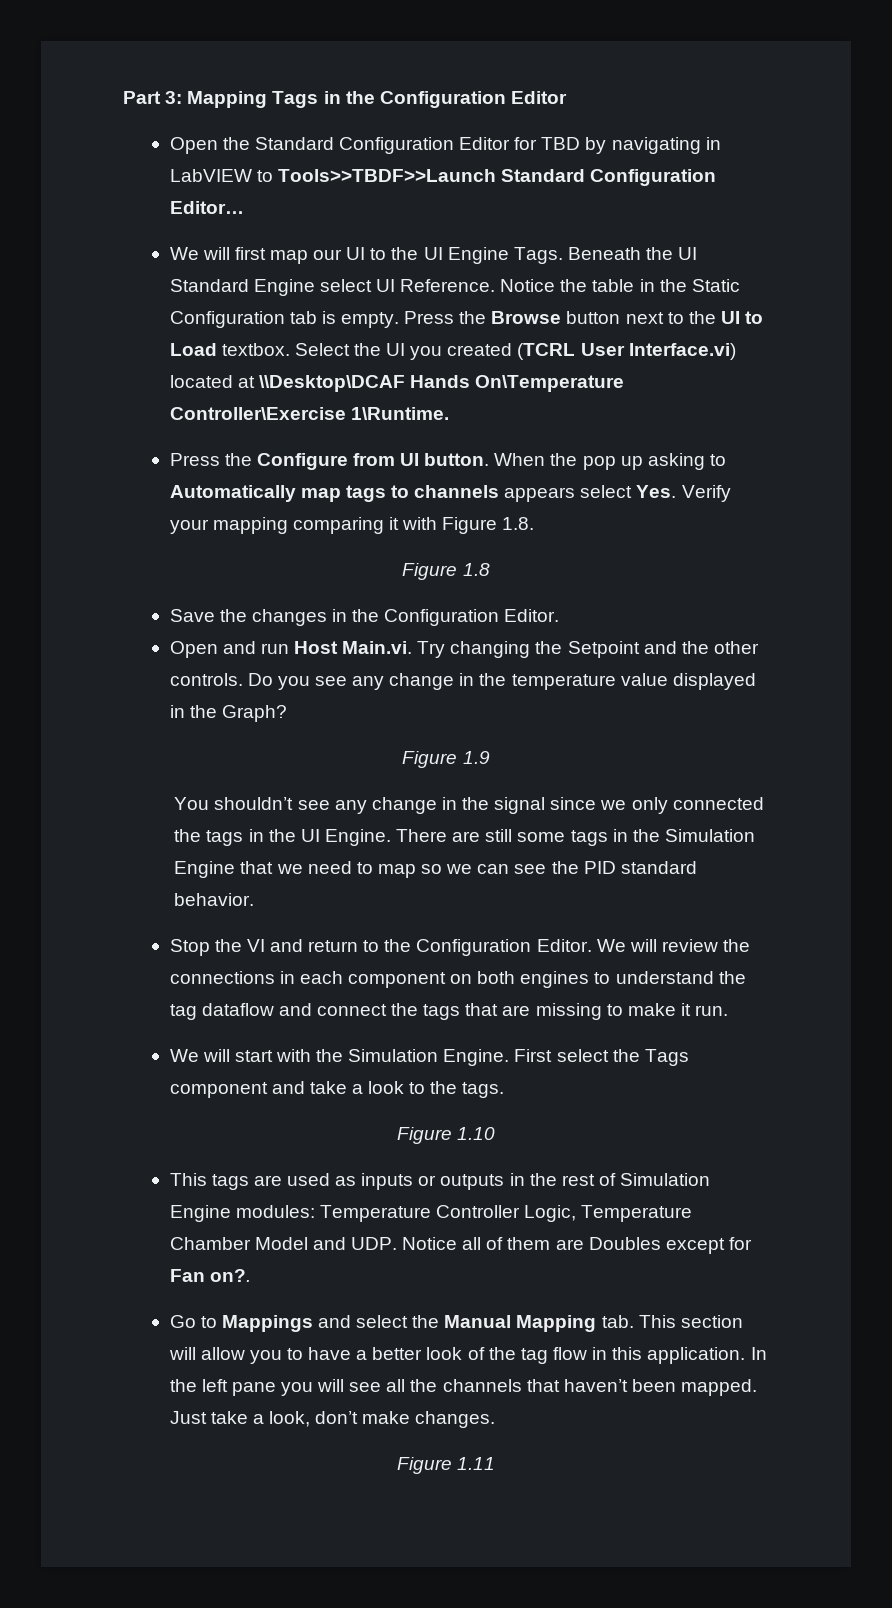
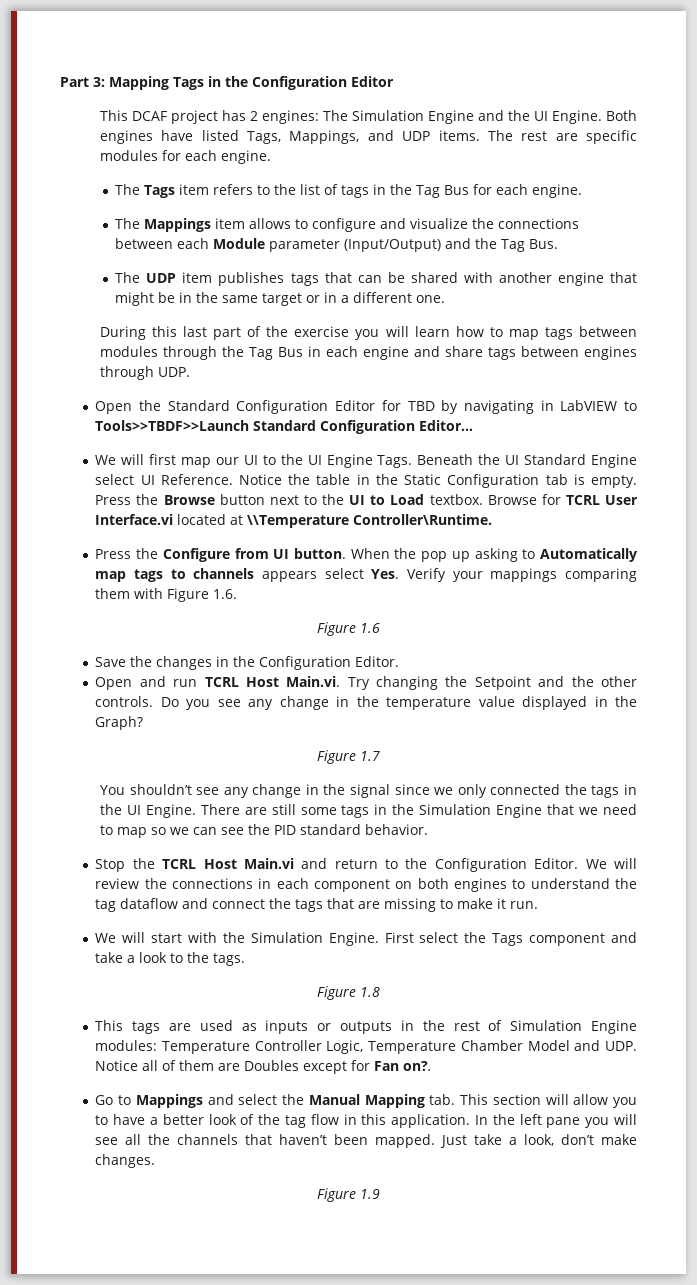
(567, 97) none -> [99,110,638,124] [99,130,637,144] [99,150,271,164] [115,184,583,198] [115,218,580,232] [115,238,559,252] [115,272,638,286] [115,292,446,306] [99,326,637,340] [99,346,637,360] [99,366,190,380] // This DCAF project has 2 engines: The Simulation Engine and the UI Engine. Both engines have listed Tags, Mappings, and UDP items. The rest are specific modules for each engine. // The Tags item refers to the list of tags in the Tag Bus for each engine. // The Mappings item allows to configure and visualize the connections between each Module parameter (Input/Output) and the Tag Bus. // The UDP item publishes tags that can be shared with another engine that might be in the same target or in a different one. // During this last part of the exercise you will learn how to map tags between modules through the Tag Bus in each engine and share tags between engines through UDP.
[294,343,736,360] [169,375,625,392] [169,407,449,420] Select the UI you created (TCRL User Interface.vi) located at \\Desktop\DCAF Hands On\Temperature Controller\Exercise 1\Runtime. -> [487,494,638,505] [95,514,493,528] Browse for TCRL User Interface.vi located at \\Temperature Controller\Runtime.
[212,517,399,534] mapping comparing it -> [490,568,637,582] [95,588,131,599] mappings comparing them
[502,517,535,530] [402,563,490,580] 1.8. // Figure 1.8 -> [213,589,238,599] [317,622,380,636] 1.6. // Figure 1.6
(289, 648) none -> [204,677,239,687] TCRL
[462,751,490,764] 1.9 -> [360,751,380,761] 1.7
[246,939,265,952] VI -> [162,858,294,869] TCRL Host Main.vi
[457,1127,496,1140] 1.10 -> [360,987,380,997] 1.8
[457,1457,496,1470] 1.11 -> [360,1189,380,1199] 1.9

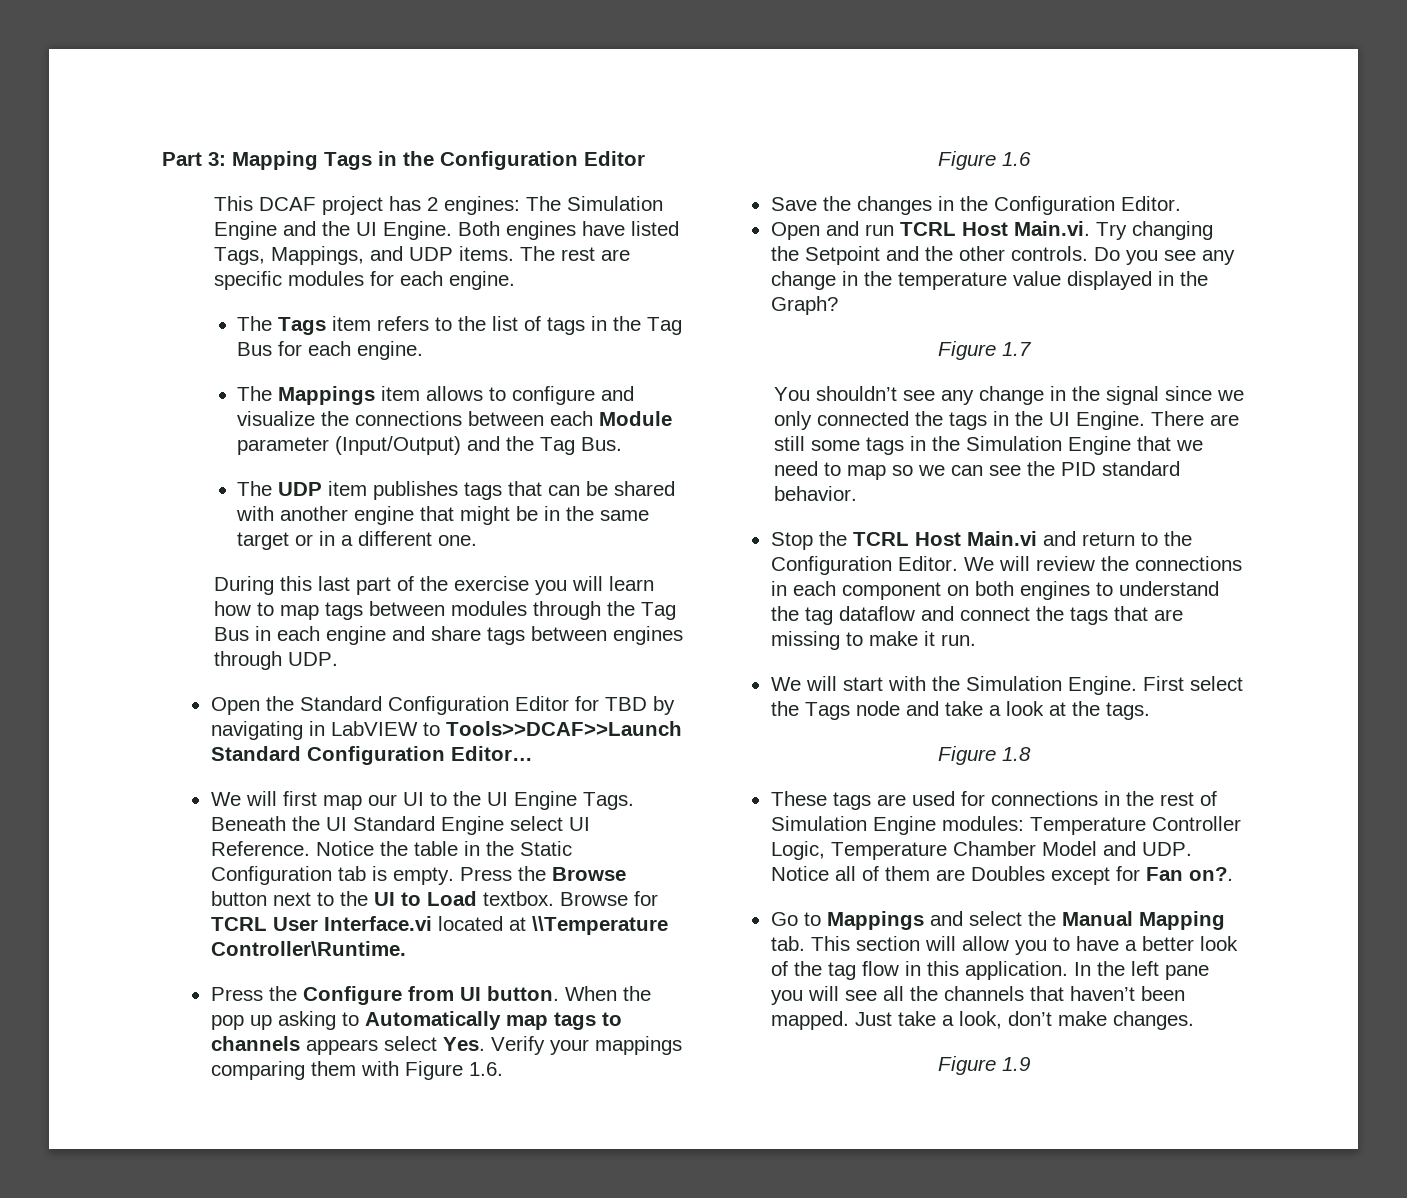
[95,420,250,431] Tools>>TBDF>>Launch -> [445,721,682,736] Tools>>DCAF>>Launch
[529,933,606,946] component -> [855,701,900,716] node
[170,953,184,963] to -> [1048,702,1066,716] at
[95,1020,124,1031] This -> [770,791,827,806] These
[241,1020,393,1034] as inputs or outputs -> [960,791,1098,806] for connections

